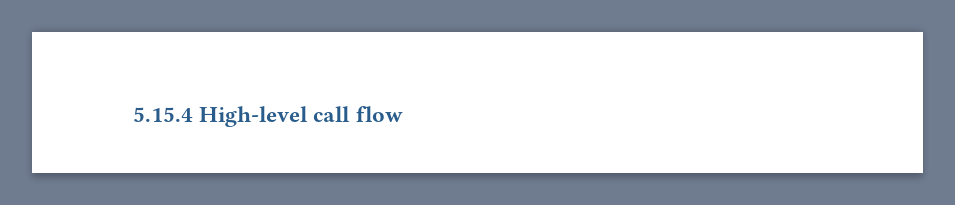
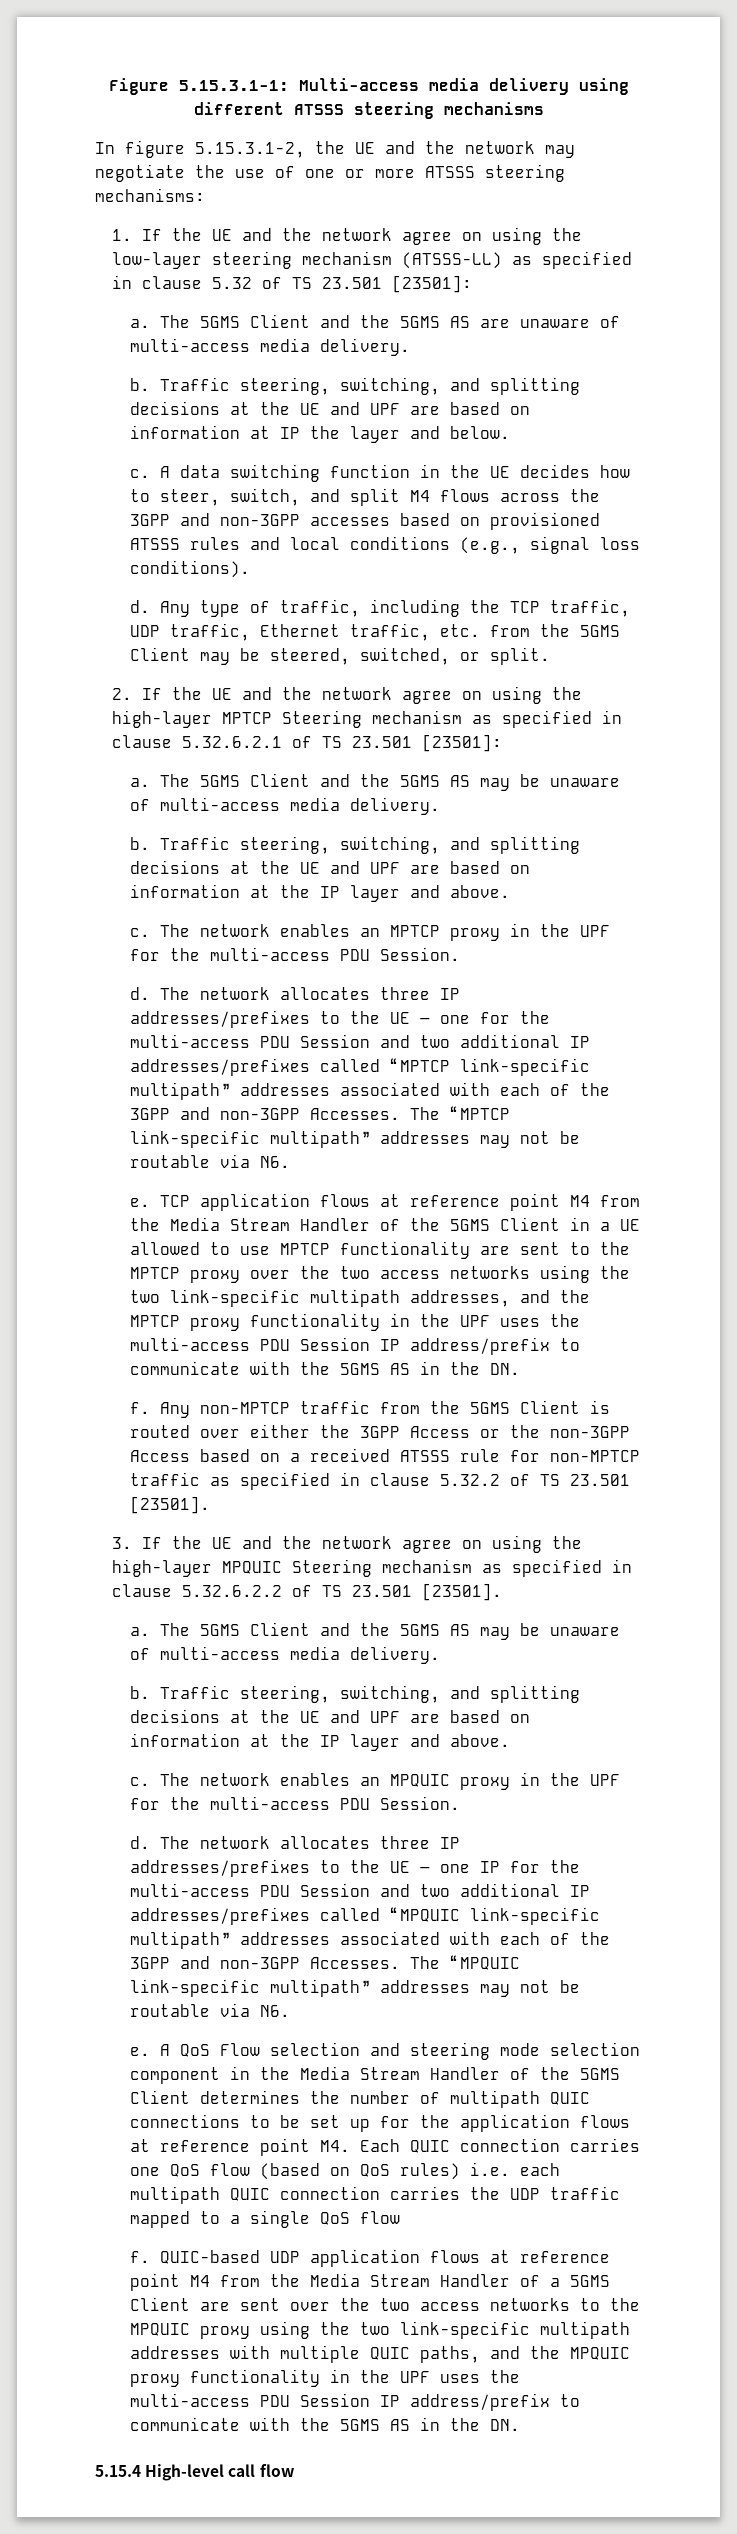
(133, 114) none -> [108,78,629,95] [193,102,544,119] [95,140,575,158] [95,164,565,182] [95,188,205,202] [112,227,583,245] [112,251,633,269] [112,275,473,293] [129,314,620,328] [129,338,410,356] [129,377,580,395] [129,401,530,415] [129,425,510,443] [129,464,630,482] [129,488,600,506] [129,512,600,530] [129,536,640,554] [129,560,250,578] [129,599,630,617] [129,623,620,641] [129,647,550,665] [112,686,583,704] [112,710,623,728] [112,734,503,752] [129,773,620,791] [129,797,440,815] [129,836,580,854] [129,860,530,874] [129,884,510,902] [129,923,610,941] [129,947,460,961] [129,987,460,1000] [129,1010,550,1028] [129,1034,590,1048] [129,1058,590,1076] [129,1082,610,1100] [129,1106,510,1120] [129,1130,580,1148] [129,1154,290,1168] [129,1193,640,1211] [129,1217,640,1231] [129,1241,630,1259] [129,1265,630,1283] [129,1289,590,1307] [129,1313,580,1331] [129,1337,580,1355] [129,1361,520,1375] [129,1400,610,1418] [129,1424,630,1438] [129,1448,640,1462] [129,1472,630,1490] [129,1496,210,1514] [112,1535,583,1553] [112,1559,633,1577] [112,1583,503,1601] [129,1622,620,1640] [129,1646,440,1664] [129,1685,580,1703] [129,1709,530,1723] [129,1733,510,1751] [129,1772,620,1790] [129,1796,460,1810] [129,1836,460,1849] [129,1859,580,1877] [129,1883,590,1897] [129,1907,600,1925] [129,1931,610,1949] [129,1955,520,1970] [129,1979,580,1997] [129,2003,290,2017] [129,2042,640,2060] [129,2066,620,2084] [129,2090,590,2108] [129,2114,630,2132] [129,2138,640,2156] [129,2162,560,2180] [129,2186,620,2204] [129,2210,400,2228] [129,2249,610,2267] [129,2273,610,2291] [129,2297,640,2311] [129,2321,630,2339] [129,2345,630,2363] [129,2369,520,2387] [129,2393,580,2411] [129,2417,520,2431] Figure 5.15.3.1-1: Multi-access media delivery using different ATSSS steering mechanisms // In figure 5.15.3.1-2, the UE and the network may negotiate the use of one or more ATSSS steering mechanisms: // 1. If the UE and the network agree on using the low-layer steering mechanism (ATSSS-LL) as specified in clause 5.32 of TS 23.501 [23501]: // a. The 5GMS Client and the 5GMS AS are unaware of multi-access media delivery. // b. Traffic steering, switching, and splitting decisions at the UE and UPF are based on information at IP the layer and below. // c. A data switching function in the UE decides how to steer, switch, and split M4 flows across the 3GPP and non-3GPP accesses based on provisioned ATSSS rules and local conditions (e.g., signal loss conditions). // d. Any type of traffic, including the TCP traffic, UDP traffic, Ethernet traffic, etc. from the 5GMS Client may be steered, switched, or split. // 2. If the UE and the network agree on using the high-layer MPTCP Steering mechanism as specified in clause 5.32.6.2.1 of TS 23.501 [23501]: // a. The 5GMS Client and the 5GMS AS may be unaware of multi-access media delivery. // b. Traffic steering, switching, and splitting decisions at the UE and UPF are based on information at the IP layer and above. // c. The network enables an MPTCP proxy in the UPF for the multi-access PDU Session. // d. The network allocates three IP addresses/prefixes to the UE – one for the multi-access PDU Session and two additional IP addresses/prefixes called “MPTCP link-specific multipath” addresses associated with each of the 3GPP and non-3GPP Accesses. The “MPTCP link-specific multipath” addresses may not be routable via N6. // e. TCP application flows at reference point M4 from the Media Stream Handler of the 5GMS Client in a UE allowed to use MPTCP functionality are sent to the MPTCP proxy over the two access networks using the two link-specific multipath addresses, and the MPTCP proxy functionality in the UPF uses the multi-access PDU Session IP address/prefix to communicate with the 5GMS AS in the DN. // f. Any non-MPTCP traffic from the 5GMS Client is routed over either the 3GPP Access or the non-3GPP Access based on a received ATSSS rule for non-MPTCP traffic as specified in clause 5.32.2 of TS 23.501 [23501]. // 3. If the UE and the network agree on using the high-layer MPQUIC Steering mechanism as specified in clause 5.32.6.2.2 of TS 23.501 [23501]. // a. The 5GMS Client and the 5GMS AS may be unaware of multi-access media delivery. // b. Traffic steering, switching, and splitting decisions at the UE and UPF are based on information at the IP layer and above. // c. The network enables an MPQUIC proxy in the UPF for the multi-access PDU Session. // d. The network allocates three IP addresses/prefixes to the UE – one IP for the multi-access PDU Session and two additional IP addresses/prefixes called “MPQUIC link-specific multipath” addresses associated with each of the 3GPP and non-3GPP Accesses. The “MPQUIC link-specific multipath” addresses may not be routable via N6. // e. A QoS Flow selection and steering mode selection component in the Media Stream Handler of the 5GMS Client determines the number of multipath QUIC connections to be set up for the application flows at reference point M4. Each QUIC connection carries one QoS flow (based on QoS rules) i.e. each multipath QUIC connection carries the UDP traffic mapped to a single QoS flow // f. QUIC-based UDP application flows at reference point M4 from the Media Stream Handler of a 5GMS Client are sent over the two access networks to the MPQUIC proxy using the two link-specific multipath addresses with multiple QUIC paths, and the MPQUIC proxy functionality in the UPF uses the multi-access PDU Session IP address/prefix to communicate with the 5GMS AS in the DN. //

